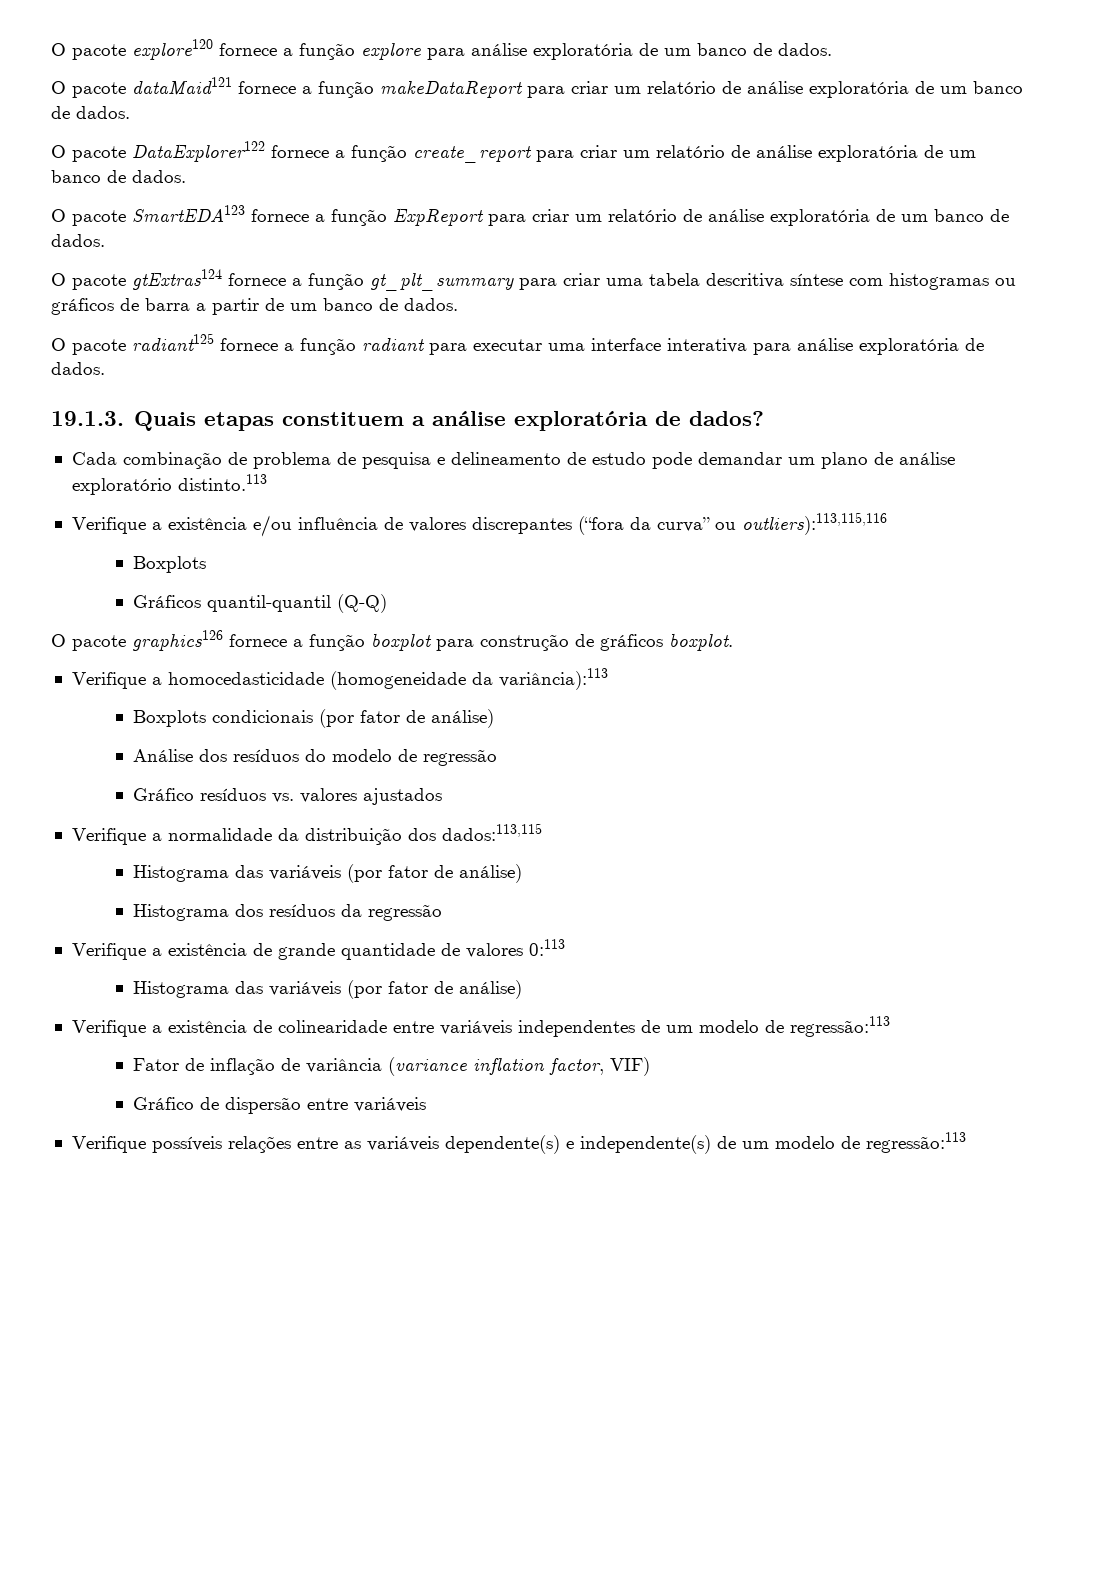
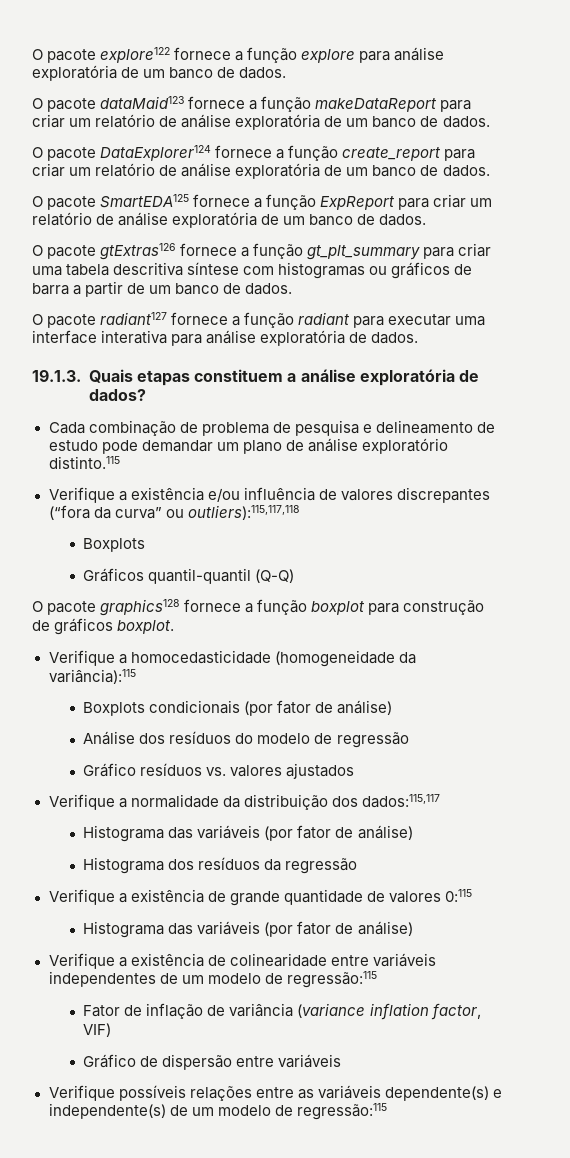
[51,39,213,60] O pacote explore120 -> [32,47,171,63] O pacote explore122
[132,77,232,95] dataMaid121 -> [100,96,185,109] dataMaid123
[132,141,265,162] DataExplorer122 -> [100,145,212,161] DataExplorer124
[132,205,245,222] SmartEDA123 -> [100,194,190,208] SmartEDA125
[132,269,222,290] gtExtras124 -> [100,243,177,260] gtExtras126
[132,333,214,351] radiant125 -> [100,312,168,325] radiant127
[177,474,267,491] distinto.113 -> [48,456,120,469] distinto.115
[741,512,887,535] outliers):113,115,116 -> [187,505,300,520] outliers):115,117,118
[132,630,223,651] graphics126 -> [100,599,181,616] graphics128
[498,668,608,690] variância):113 -> [48,669,136,684] variância):115
[441,823,542,841] dados:113,115 -> [361,794,440,808] dados:115,117
[528,939,565,956] 0:113 -> [444,889,472,902] 0:115
[789,1016,890,1037] regressão:113 -> [286,971,377,988] regressão:115
[865,1132,966,1153] regressão:113 -> [296,1103,387,1120] regressão:115

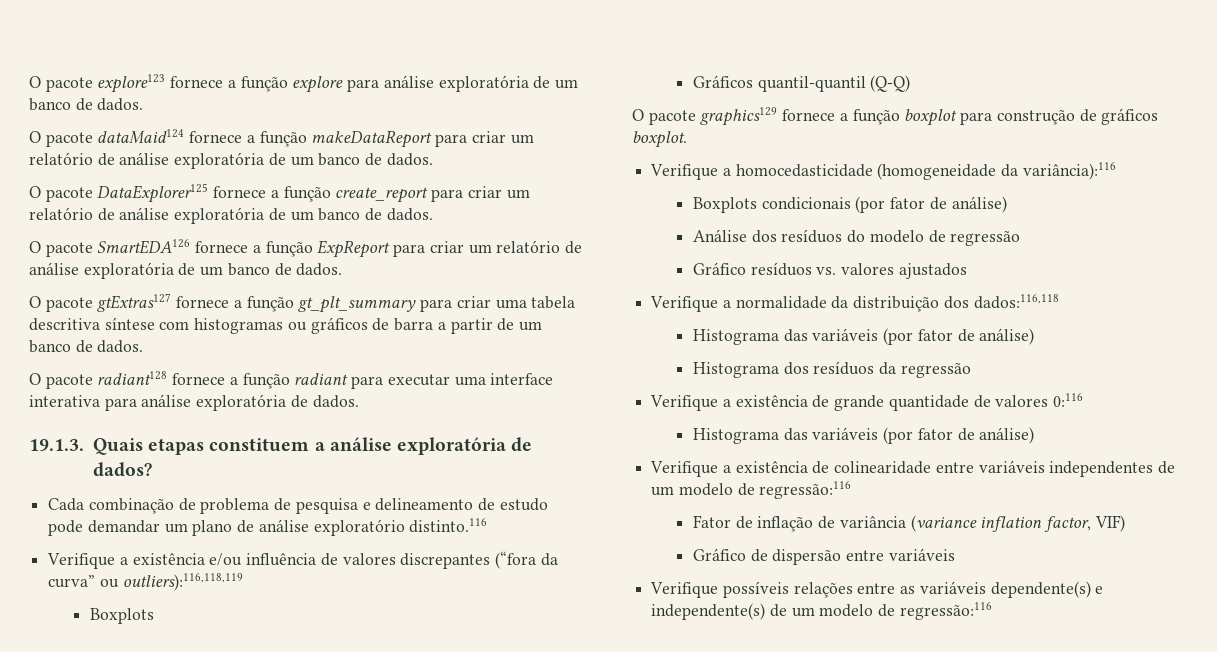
[32,47,171,63] O pacote explore122 -> [29,74,166,93] O pacote explore123
[100,96,185,109] dataMaid123 -> [97,129,185,144] dataMaid124
[100,145,212,161] DataExplorer124 -> [97,183,209,203] DataExplorer125
[100,194,190,208] SmartEDA125 -> [97,239,191,254] SmartEDA126
[100,243,177,260] gtExtras126 -> [97,293,172,312] gtExtras127
[100,312,168,325] radiant127 -> [97,371,168,385] radiant128
[48,456,120,469] distinto.115 -> [409,518,488,533] distinto.116
[187,505,300,520] outliers):115,117,118 -> [122,573,243,591] outliers):116,118,119
[100,599,181,616] graphics128 -> [700,107,778,126] graphics129
[48,669,136,684] variância):115 -> [1022,162,1116,180] variância):116
[361,794,440,808] dados:115,117 -> [973,294,1059,309] dados:116,118
[444,889,472,902] 0:115 -> [1053,393,1084,407] 0:116
[286,971,377,988] regressão:115 -> [759,481,852,499] regressão:116
[296,1103,387,1120] regressão:115 -> [899,602,992,620] regressão:116

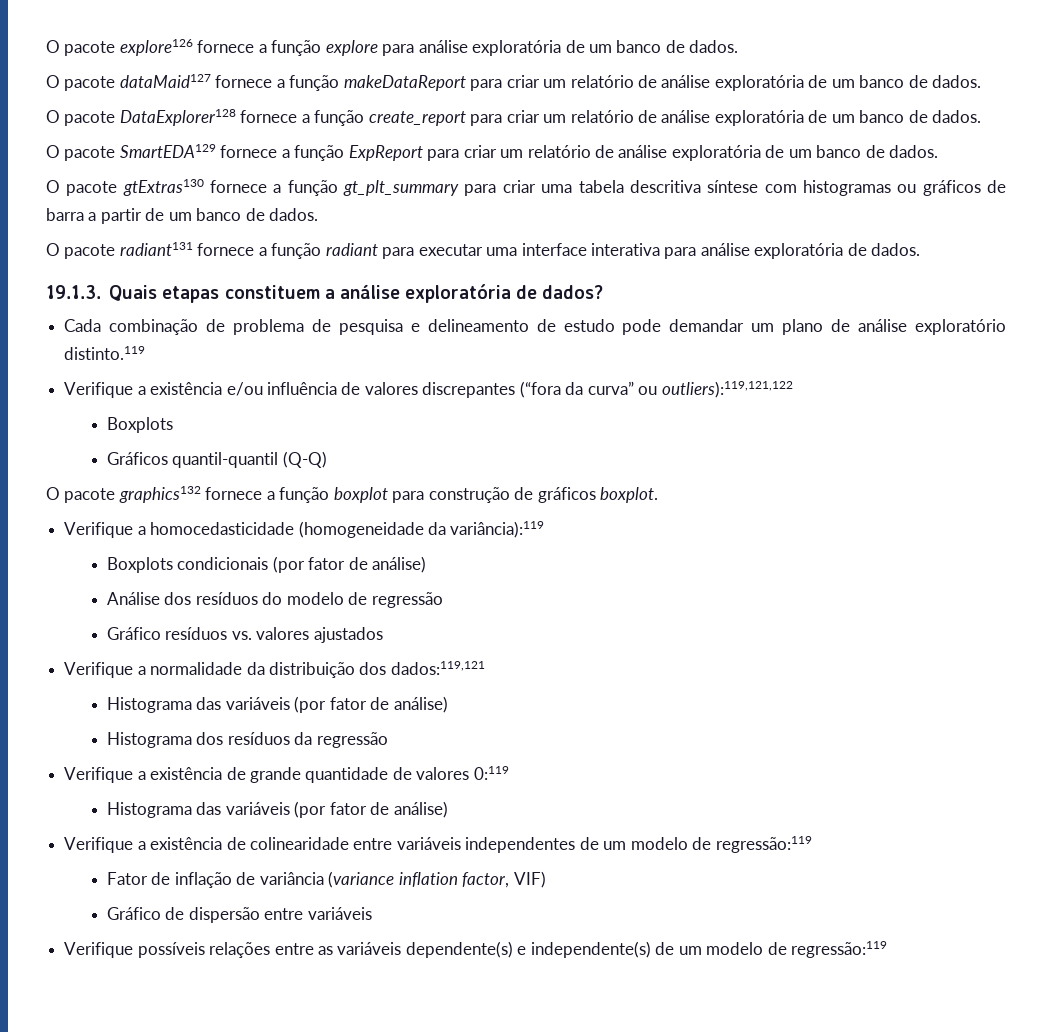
[29,74,166,93] O pacote explore123 -> [46,39,193,56] O pacote explore126
[97,129,185,144] dataMaid124 -> [119,74,211,88] dataMaid127
[97,183,209,203] DataExplorer125 -> [119,109,236,126] DataExplorer128
[97,239,191,254] SmartEDA126 -> [119,144,216,158] SmartEDA129
[97,293,172,312] gtExtras127 -> [122,179,204,196] gtExtras130
[97,371,168,385] radiant128 -> [119,242,193,256] radiant131
[409,518,488,533] distinto.116 -> [64,346,146,360] distinto.119
[122,573,243,591] outliers):116,118,119 -> [661,381,793,398] outliers):119,121,122
[700,107,778,126] graphics129 -> [118,486,201,503] graphics132
[1022,162,1116,180] variância):116 -> [450,521,545,538] variância):119
[973,294,1059,309] dados:116,118 -> [390,661,485,675] dados:119,121
[1053,393,1084,407] 0:116 -> [473,766,509,780] 0:119
[759,481,852,499] regressão:116 -> [715,836,812,853] regressão:119
[899,602,992,620] regressão:116 -> [791,941,888,958] regressão:119

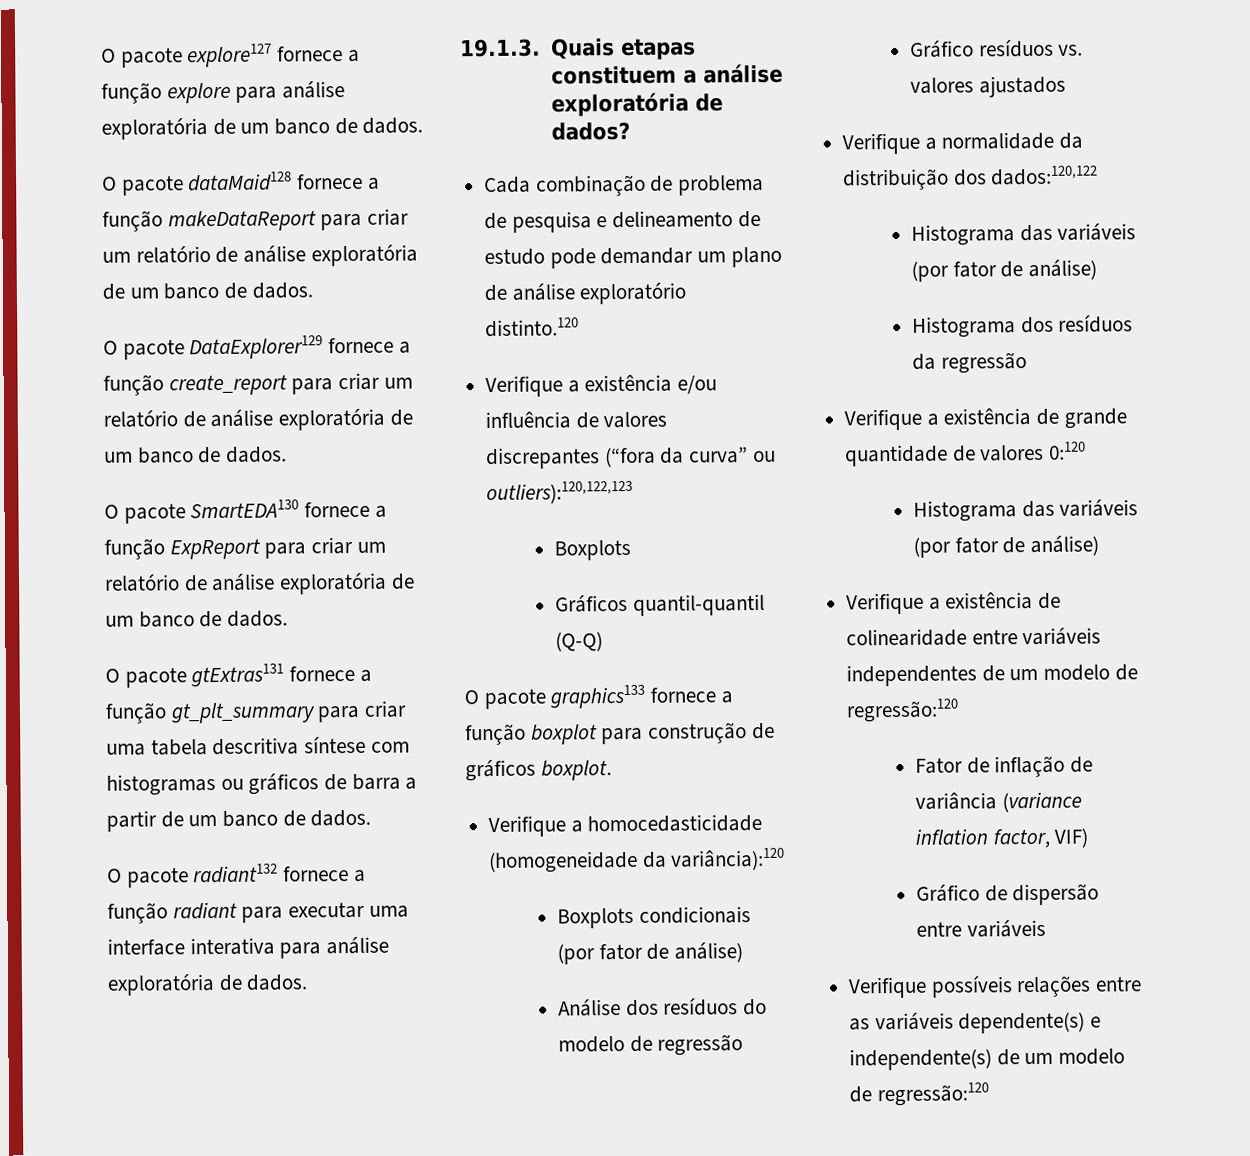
[46,39,193,56] O pacote explore126 -> [101,43,273,68] O pacote explore127
[119,74,211,88] dataMaid127 -> [188,171,293,192] dataMaid128
[119,109,236,126] DataExplorer128 -> [189,335,324,360] DataExplorer129
[119,144,216,158] SmartEDA129 -> [190,499,300,519] SmartEDA130
[122,179,204,196] gtExtras130 -> [191,663,285,688] gtExtras131
[119,242,193,256] radiant131 -> [193,863,279,884] radiant132
[64,346,146,360] distinto.119 -> [485,317,580,338] distinto.120
[661,381,793,398] outliers):119,121,122 -> [486,480,634,505] outliers):120,122,123
[118,486,201,503] graphics132 -> [550,684,646,709] graphics133
[450,521,545,538] variância):119 -> [670,847,786,871] variância):120
[390,661,485,675] dados:119,121 -> [990,165,1099,186] dados:120,122
[473,766,509,780] 0:119 -> [1049,441,1087,460] 0:120
[715,836,812,853] regressão:119 -> [846,698,960,723] regressão:120
[791,941,888,958] regressão:119 -> [876,1082,989,1107] regressão:120

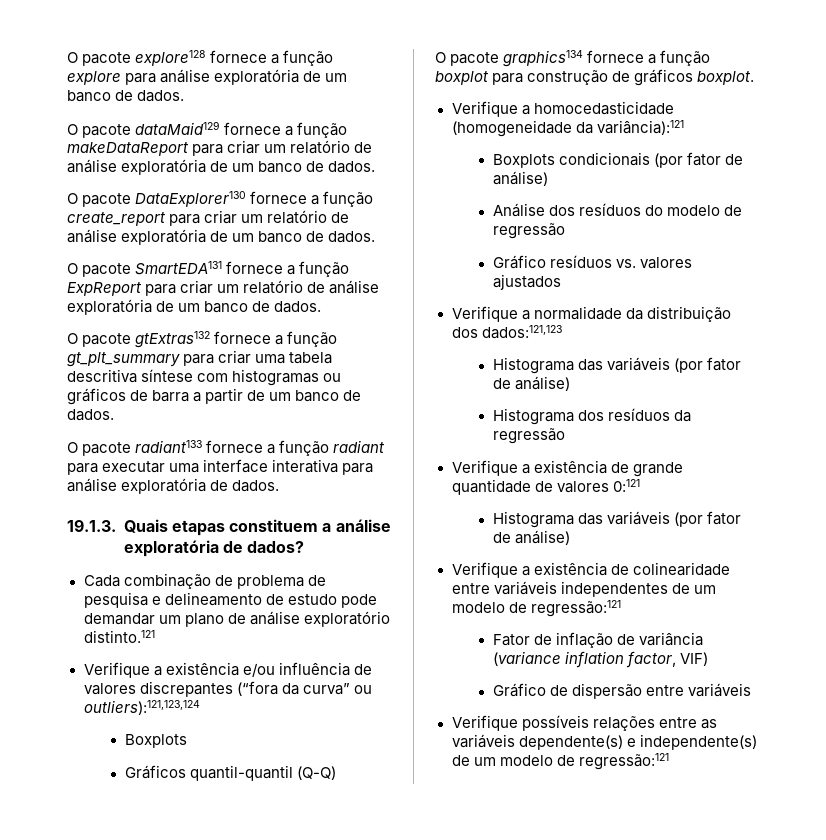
[101,43,273,68] O pacote explore127 -> [67,50,207,66] O pacote explore128
[188,171,293,192] dataMaid128 -> [135,121,221,135] dataMaid129
[189,335,324,360] DataExplorer129 -> [135,191,247,207] DataExplorer130
[190,499,300,519] SmartEDA130 -> [135,261,223,275] SmartEDA131
[191,663,285,688] gtExtras131 -> [135,331,211,348] gtExtras132
[193,863,279,884] radiant132 -> [135,440,203,453] radiant133
[485,317,580,338] distinto.120 -> [83,630,155,643] distinto.121
[486,480,634,505] outliers):120,122,123 -> [83,700,200,715] outliers):121,123,124
[550,684,646,709] graphics133 -> [503,50,584,67] graphics134
[670,847,786,871] variância):120 -> [596,120,684,135] variância):121
[990,165,1099,186] dados:120,122 -> [481,325,562,339] dados:121,123
[1049,441,1087,460] 0:120 -> [612,479,640,492] 0:121
[846,698,960,723] regressão:120 -> [530,600,621,617] regressão:121
[876,1082,989,1107] regressão:120 -> [578,753,669,770] regressão:121

